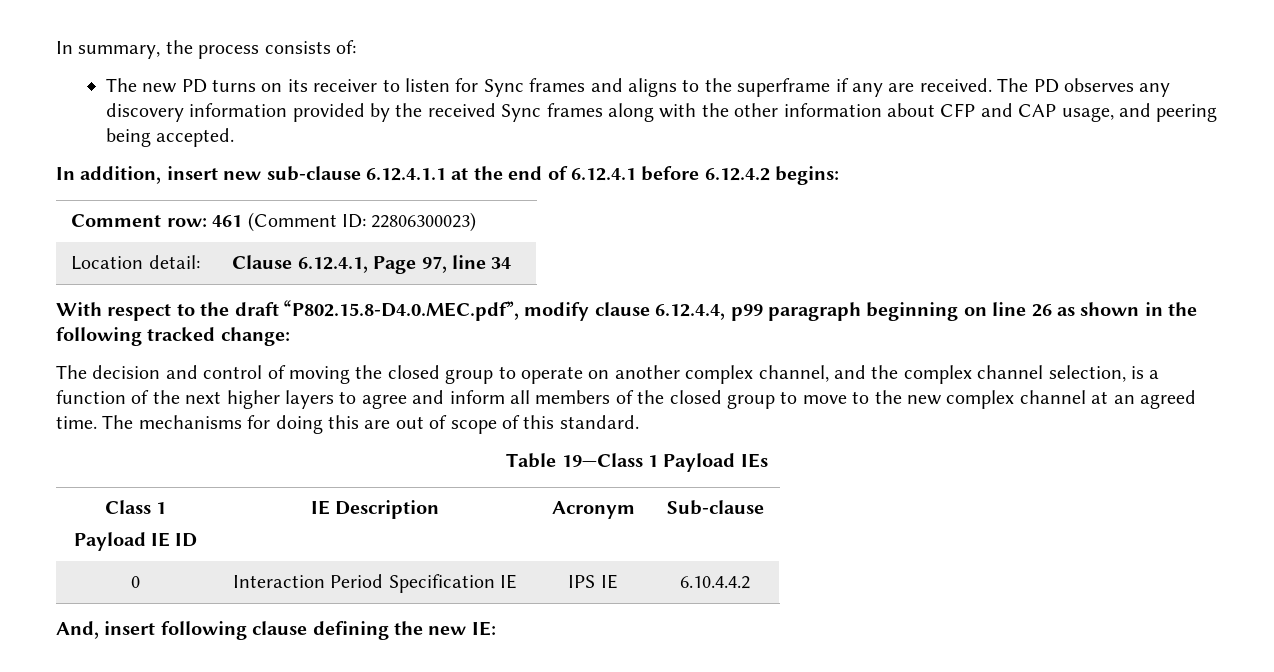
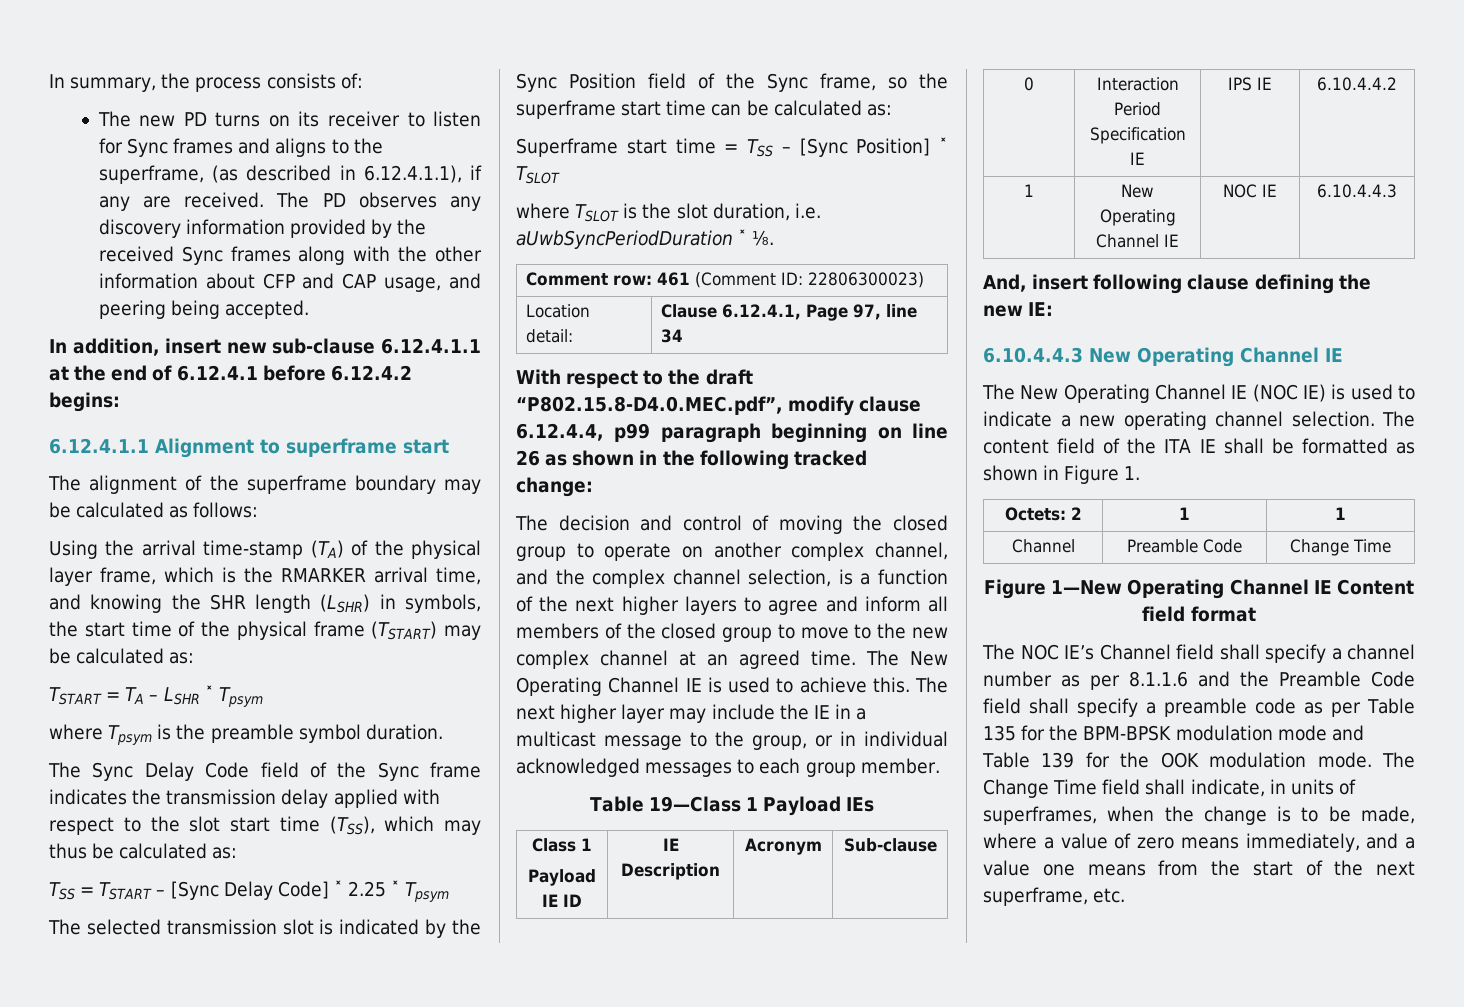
[737,78,831,97] superframe -> [98,165,462,184] superframe, (as described in 6.12.4.1.1),
(840, 175) none -> [49,438,449,458] [48,475,482,494] [49,502,259,518] [49,540,481,559] [49,567,481,586] [49,594,481,613] [49,621,481,640] [49,648,195,664] [49,685,263,707] [49,724,443,745] [48,762,481,781] [49,789,440,808] [49,816,481,835] [49,843,238,859] [49,880,450,902] [48,919,482,938] [516,73,948,92] [516,100,892,119] [516,137,948,157] [516,166,560,184] [516,203,821,222] [516,229,775,249] // 6.12.4.1.1 Alignment to superframe start // The alignment of the superframe boundary may be calculated as follows: // Using the arrival time-stamp (TA) of the physical layer frame, which is the RMARKER arrival time, and knowing the SHR length (LSHR) in symbols, the start time of the physical frame (TSTART) may be calculated as: // TSTART = TA – LSHR ˟ Tpsym // where Tpsym is the preamble symbol duration. // The Sync Delay Code field of the Sync frame indicates the transmission delay applied with respect to the slot start time (TSS), which may thus be calculated as: // TSS = TSTART – [Sync Delay Code] ˟ 2.25 ˟ Tpsym // The selected transmission slot is indicated by the Sync Position field of the Sync frame, so the superframe start time can be calculated as: // Superframe start time = TSS – [Sync Position] ˟ TSLOT // where TSLOT is the slot duration, i.e. aUwbSyncPeriodDuration ˟ ⅛.
[138,415,639,434] mechanisms for doing this are out of scope of this standard. -> [910,651,948,666] [516,677,948,696] [516,704,867,723] [516,731,948,750] [516,758,940,777] New Operating Channel IE is used to achieve this. The next higher layer may include the IE in a multicast message to the group, or in individual acknowledged messages to each group member.
(750, 582) none -> [1024,184,1034,197] [1121,184,1154,198] [1099,209,1176,226] [1096,234,1179,248] [1223,184,1277,198] [1317,184,1397,198] // 1 | New Operating Channel IE | NOC IE | 6.10.4.4.3
(496, 628) none -> [983,347,1343,367] [982,384,1415,403] [983,411,1415,430] [983,438,1415,454] [983,465,1141,484] [1004,507,1082,521] [1179,507,1190,520] [1335,507,1346,520] [1011,539,1075,553] [1127,539,1242,553] [1290,539,1391,556] [984,579,1414,599] [1142,606,1256,622] [982,644,1415,663] [983,671,1415,690] [983,698,1416,717] [983,725,1364,741] [982,752,1415,768] [983,779,1356,798] [983,806,1415,825] [983,833,1415,852] [983,860,1415,876] [983,887,1126,906] // 6.10.4.4.3 New Operating Channel IE // The New Operating Channel IE (NOC IE) is used to indicate a new operating channel selection. The content field of the ITA IE shall be formatted as shown in Figure 1. // Octets: 2 | 1 | 1 // Channel | Preamble Code | Change Time // Figure 1—New Operating Channel IE Content field format // The NOC IE’s Channel field shall specify a channel number as per 8.1.1.6 and the Preamble Code field shall specify a preamble code as per Table 135 for the BPM-BPSK modulation mode and Table 139 for the OOK modulation mode. The Change Time field shall indicate, in units of superframes, when the change is to be made, where a value of zero means immediately, and a value one means from the start of the next superframe, etc.

